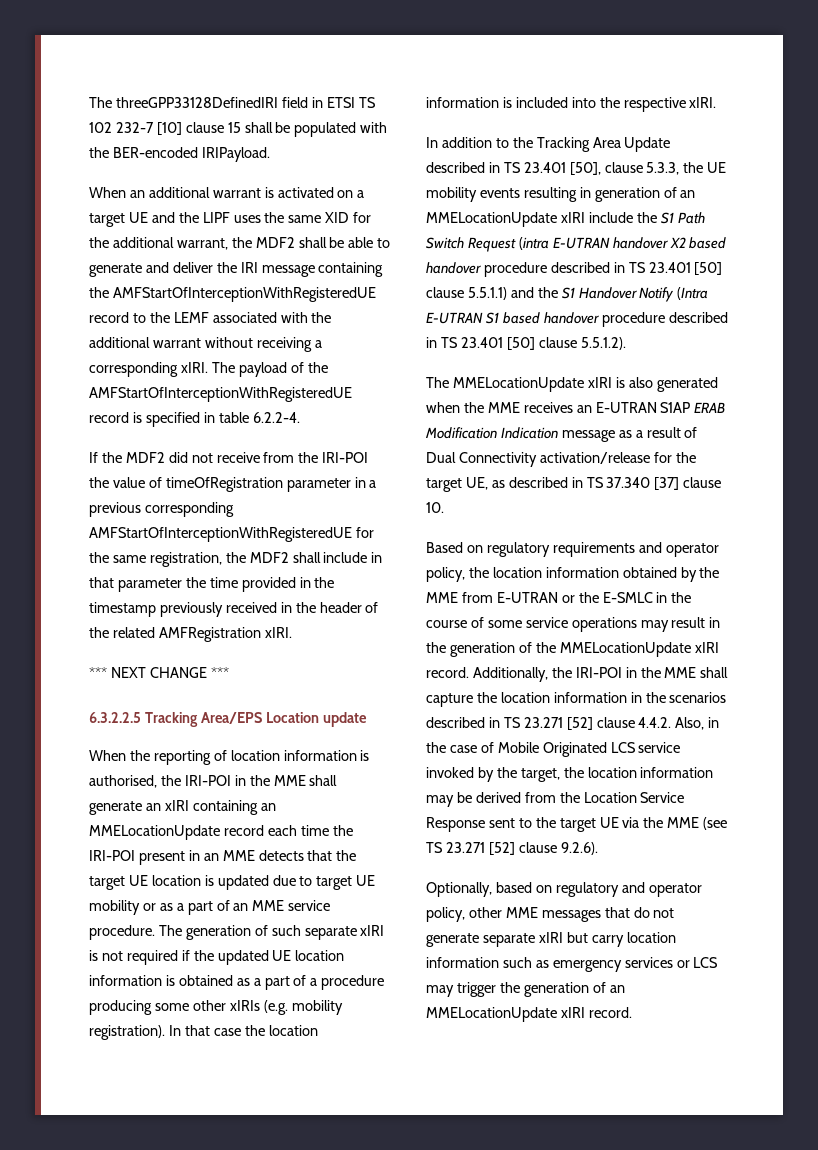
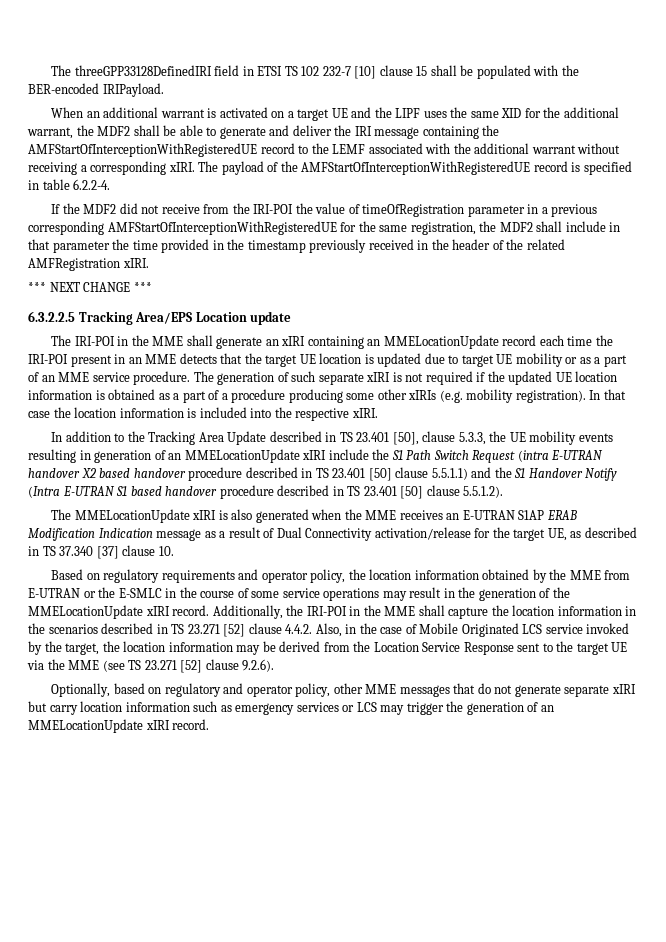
[89,750,370,765] [89,775,181,788] When the reporting of location information is authorised, the -> [51,335,72,346] The

